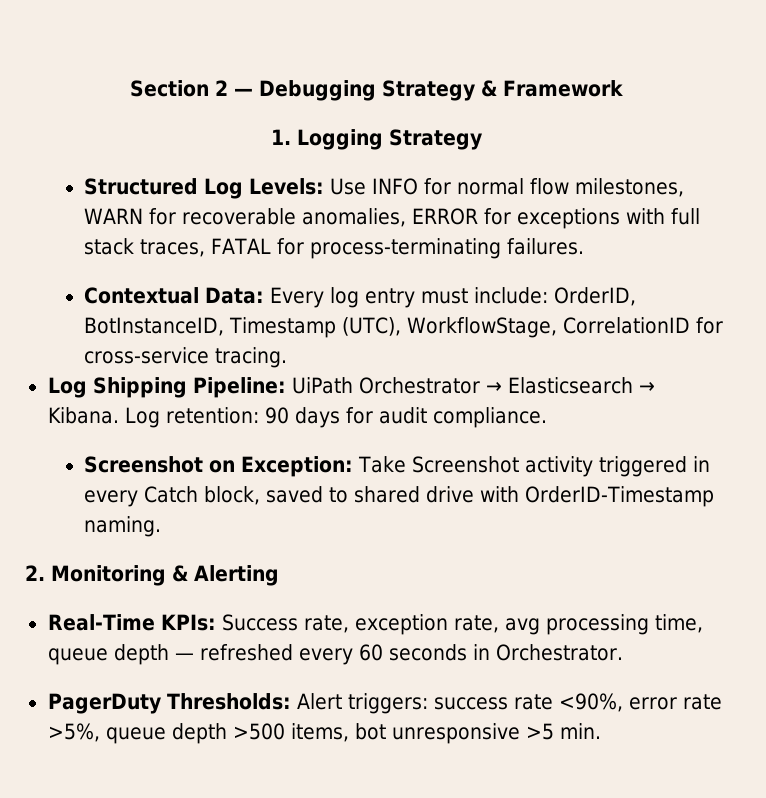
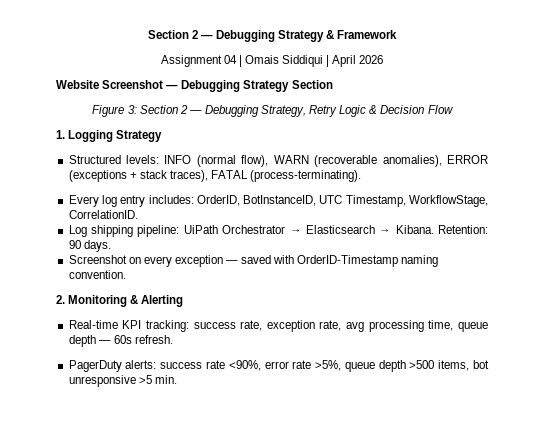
[270,129,482,150] [84,178,685,199] [84,208,701,229] [84,238,585,259] [84,287,637,308] [84,317,724,338] [84,347,288,368] [47,377,286,398] 1. Logging Strategy // Structured Log Levels: Use INFO for normal flow milestones, WARN for recoverable anomalies, ERROR for exceptions with full stack traces, FATAL for process-terminating failures. // Contextual Data: Every log entry must include: OrderID, BotInstanceID, Timestamp (UTC), WorkflowStage, CorrelationID for cross-service tracing. // Log Shipping Pipeline: -> [160,55,384,67] [56,80,333,92] [92,105,453,117] [56,130,163,142] [68,155,488,167] [68,170,362,182] [68,195,488,207] [68,210,138,219] [68,225,180,237] Assignment 04 | Omais Siddiqui | April 2026 // Website Screenshot — Debugging Strategy Section // Figure 3: Section 2 — Debugging Strategy, Retry Logic & Decision Flow // 1. Logging Strategy // Structured levels: INFO (normal flow), WARN (recoverable anomalies), ERROR (exceptions + stack traces), FATAL (process-terminating). // Every log entry includes: OrderID, BotInstanceID, UTC Timestamp, WorkflowStage, CorrelationID. // Log shipping pipeline:
[124,407,547,428] [84,456,711,477] [84,486,715,507] [84,516,162,537] Log retention: 90 days for audit compliance. // Screenshot on Exception: Take Screenshot activity triggered in every Catch block, saved to shared drive with OrderID-Timestamp naming. -> [437,225,488,234] [68,240,111,252] [68,255,439,267] [68,270,126,279] Retention: 90 days. // Screenshot on every exception — saved with OrderID-Timestamp naming convention.
[47,614,298,631] Real-Time KPIs: Success -> [68,320,236,332] Real-time KPI tracking: success
[199,644,623,665] [47,693,428,714] refreshed every 60 seconds in Orchestrator. // PagerDuty Thresholds: Alert triggers: -> [113,335,173,344] [68,360,157,372] 60s refresh. // PagerDuty alerts:

